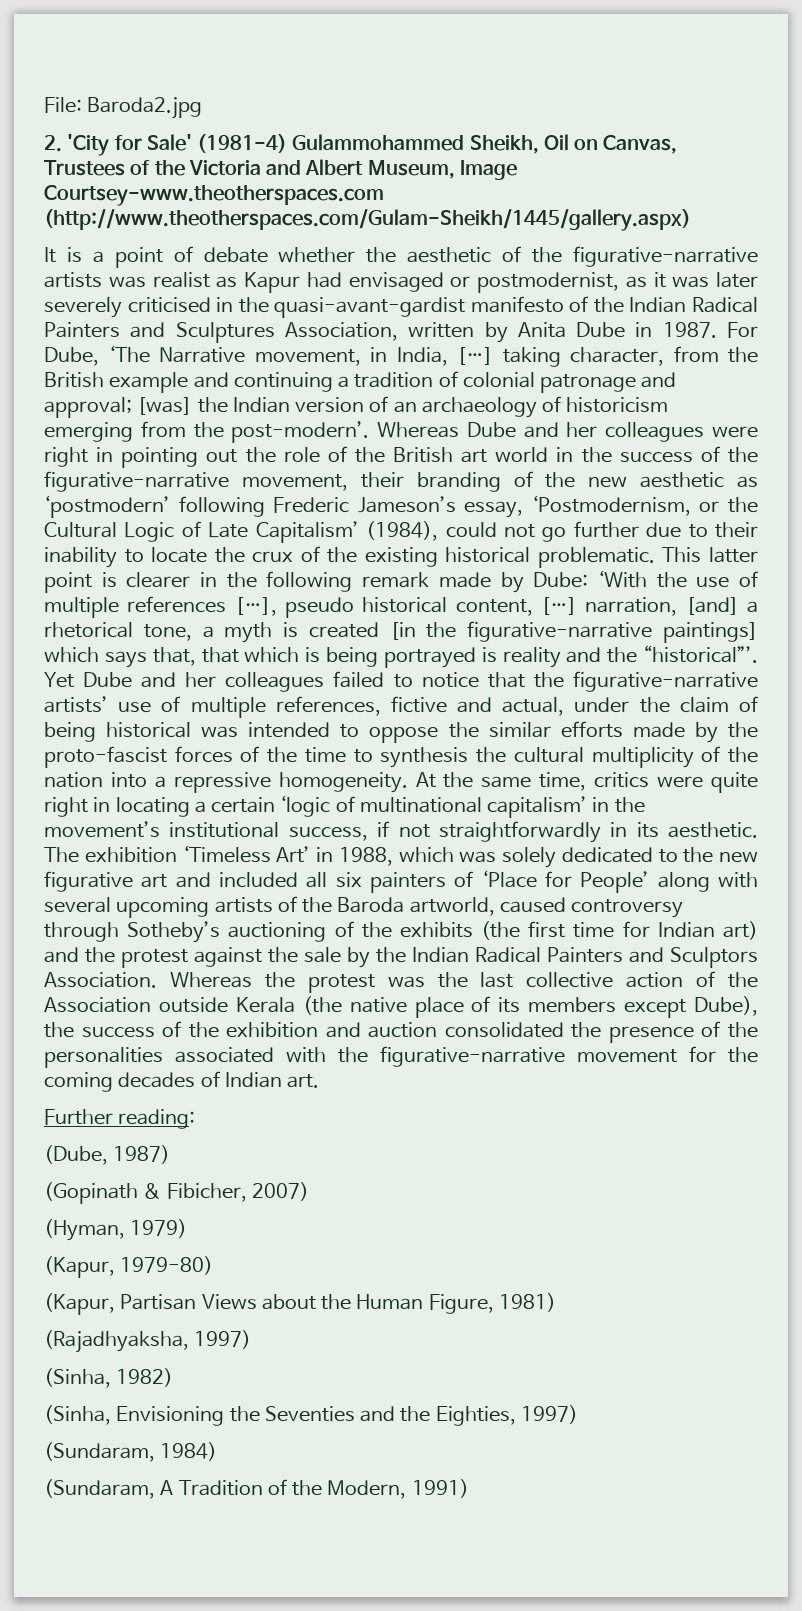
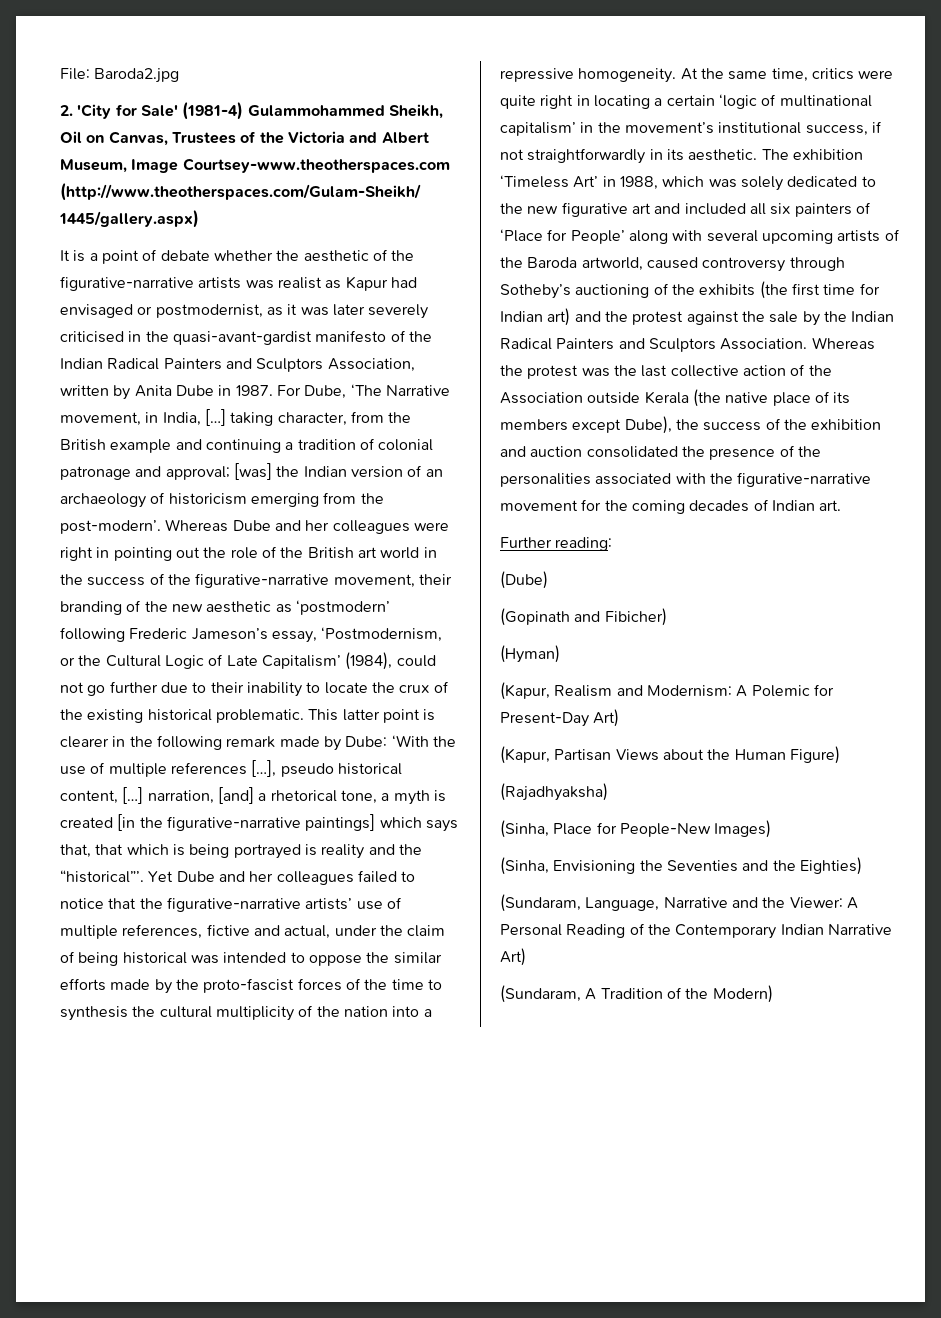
[175,322,275,343] Sculptures -> [256,358,324,372] Sculptors
[44,1145,171,1165] (Dube, 1987) -> [500,571,548,589] (Dube)
[143,1182,309,1202] [44,1219,188,1241] [44,1256,214,1278] & Fibicher, 2007) // (Hyman, 1979) // (Kapur, 1979-80) -> [574,608,667,626] [500,645,560,663] [500,682,834,700] [500,709,620,727] and Fibicher) // (Hyman) // (Kapur, Realism and Modernism: A Polemic for Present-Day Art)
[428,1293,556,1314] [44,1330,252,1353] [44,1368,174,1388] Figure, 1981) // (Rajadhyaksha, 1997) // (Sinha, 1982) -> [789,746,840,764] [500,783,608,801] [500,820,772,838] Figure) // (Rajadhyaksha) // (Sinha, Place for People-New Images)
[435,1405,578,1426] [44,1442,218,1462] Eighties, 1997) // (Sundaram, 1984) -> [799,857,862,875] [500,894,858,912] [500,923,892,939] [500,948,526,966] Eighties) // (Sundaram, Language, Narrative and the Viewer: A Personal Reading of the Contemporary Indian Narrative Art)
[327,1479,469,1499] Modern, 1991) -> [712,985,773,1003] Modern)

